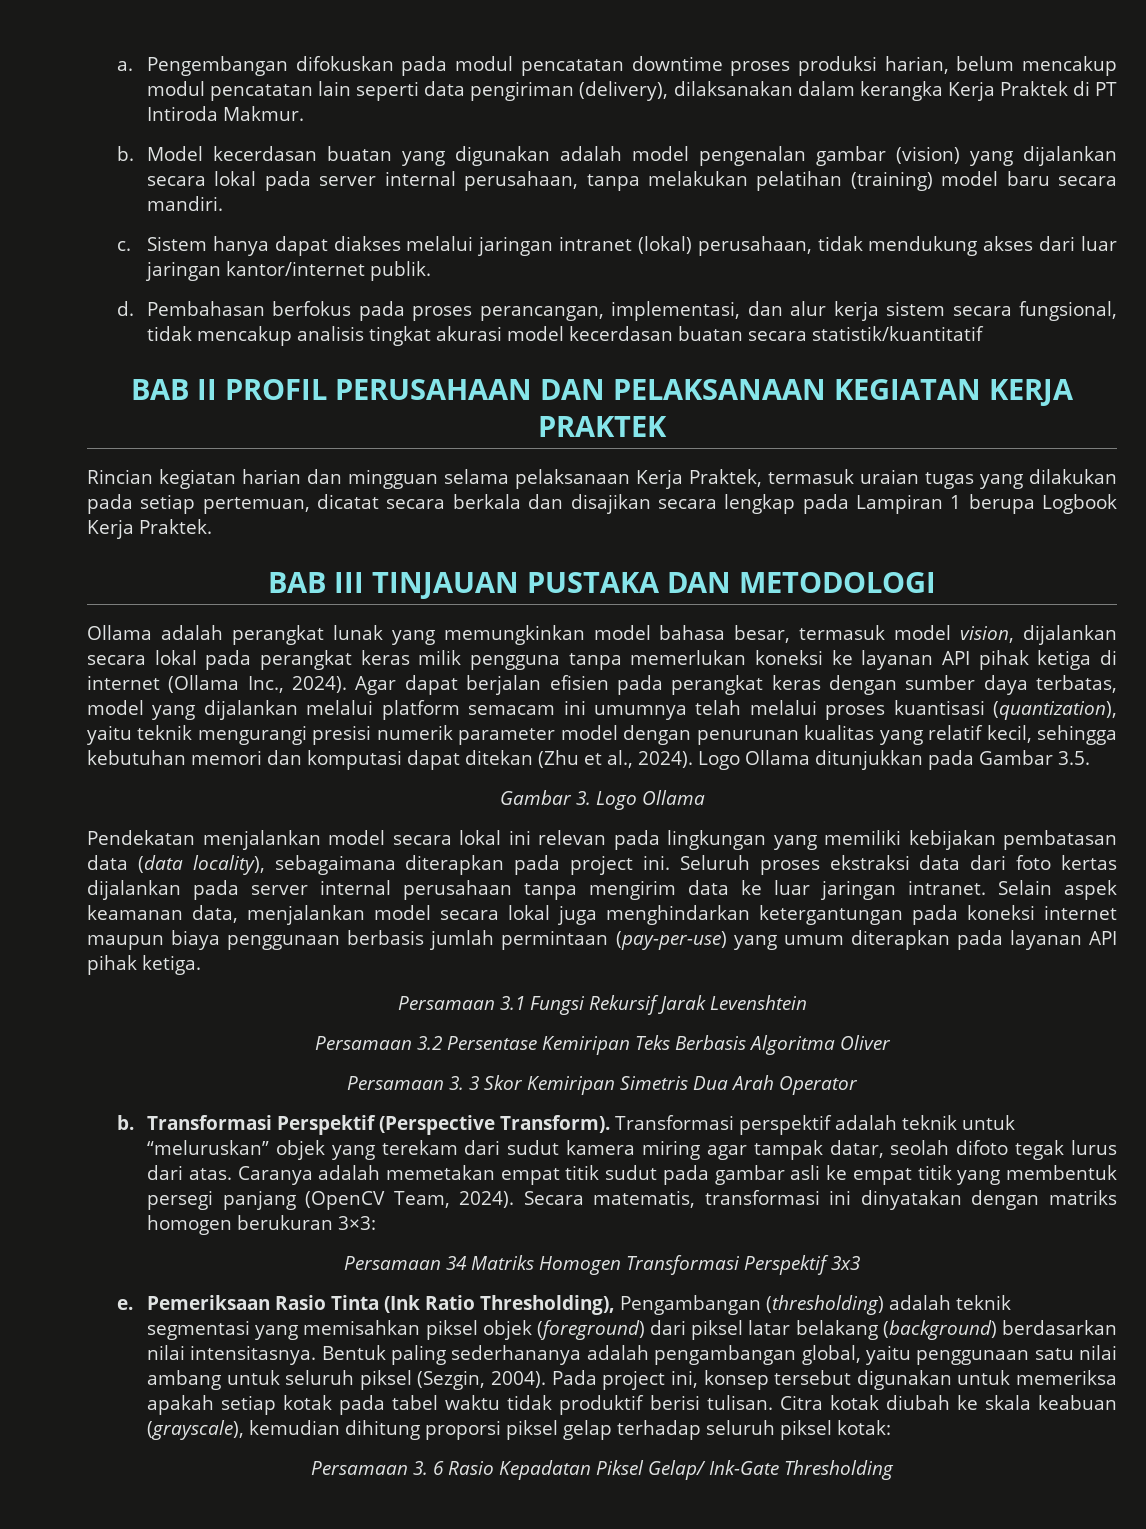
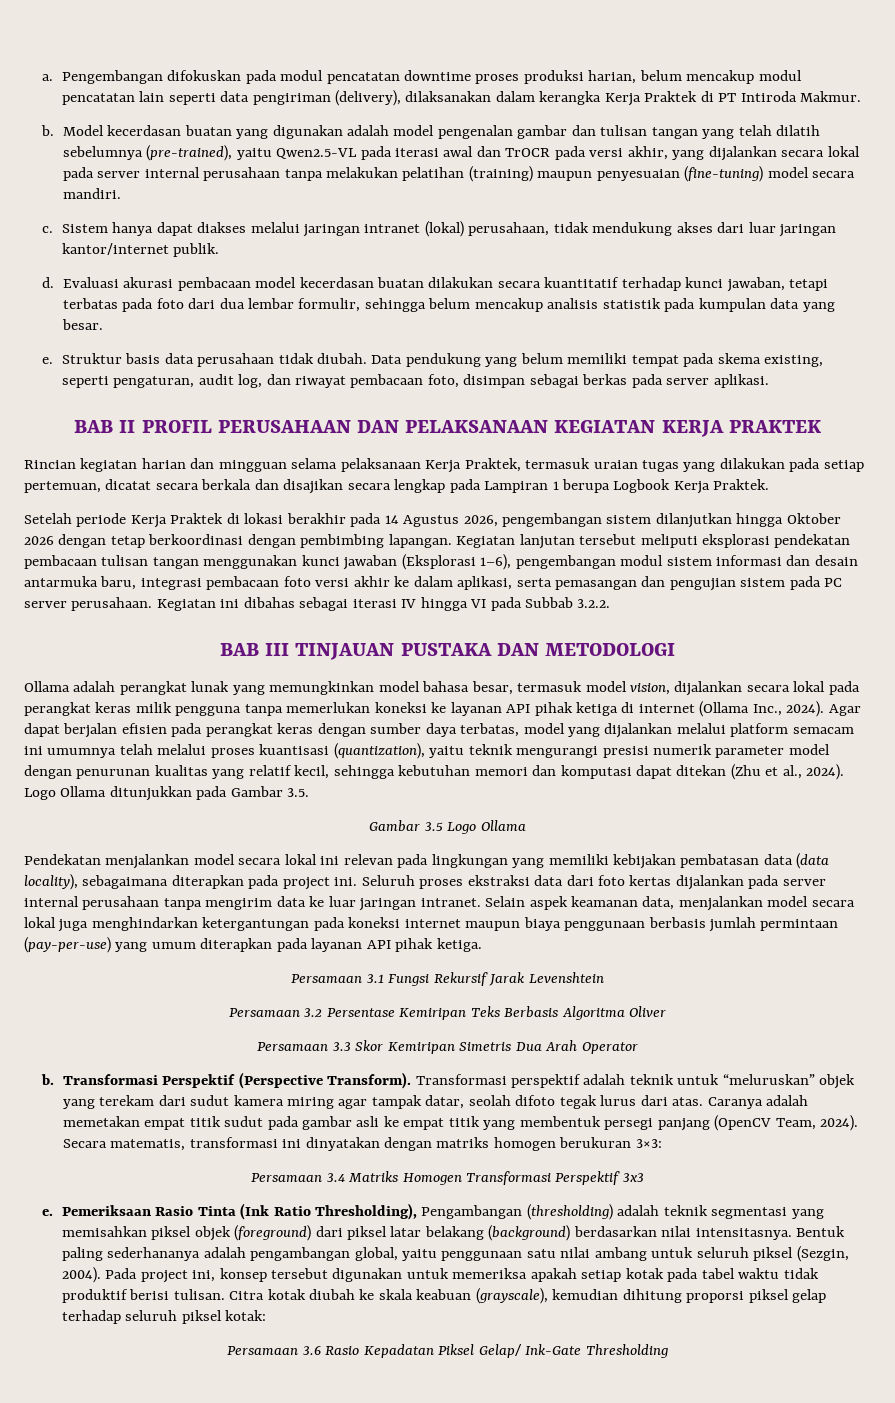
[896,146,961,164] (vision) -> [571,125,821,139] [62,145,668,161] dan tulisan tangan yang telah dilatih sebelumnya (pre-trained), yaitu Qwen2.5-VL pada iterasi awal dan TrOCR pada versi akhir,
[464,171,579,191] perusahaan, -> [203,167,281,181] perusahaan
[941,171,1050,186] model baru -> [537,166,809,182] maupun penyesuaian (fine-tuning) model
[147,301,1118,321] [147,326,985,346] Pembahasan berfokus pada proses perancangan, implementasi, dan alur kerja sistem secara fungsional, tidak mencakup analisis tingkat akurasi model kecerdasan buatan secara statistik/kuantitatif -> [62,277,829,292] [62,298,835,312] [61,319,103,330] [42,353,824,367] [61,374,769,388] Evaluasi akurasi pembacaan model kecerdasan buatan dilakukan secara kuantitatif terhadap kunci jawaban, tetapi terbatas pada foto dari dua lembar formulir, sehingga belum mencakup analisis statistik pada kumpulan data yang besar. // e. Struktur basis data perusahaan tidak diubah. Data pendukung yang belum memiliki tempat pada skema existing, seperti pengaturan, audit log, dan riwayat pembacaan foto, disimpan sebagai berkas pada server aplikasi.
(212, 526) none -> [24,513,841,528] [24,534,851,549] [24,554,858,570] [24,576,843,591] [24,597,611,611] // Setelah periode Kerja Praktek di lokasi berakhir pada 14 Agustus 2026, pengembangan sistem dilanjutkan hingga Oktober 2026 dengan tetap berkoordinasi dengan pembimbing lapangan. Kegiatan lanjutan tersebut meliputi eksplorasi pendekatan pembacaan tulisan tangan menggunakan kunci jawaban (Eksplorasi 1–6), pengembangan modul sistem informasi dan desain antarmuka baru, integrasi pembacaan foto versi akhir ke dalam aplikasi, serta pemasangan dan pengujian sistem pada PC server perusahaan. Kegiatan ini dibahas sebagai iterasi IV hingga VI pada Subbab 3.2.2.
[575,791,591,805] 3. -> [424,822,443,831] 3.5
[449,1076,479,1090] 3. 3 -> [332,1042,351,1051] 3.3
[446,1256,468,1270] 34 -> [326,1173,345,1182] 3.4
[413,1461,444,1475] 3. 6 -> [302,1346,321,1355] 3.6

